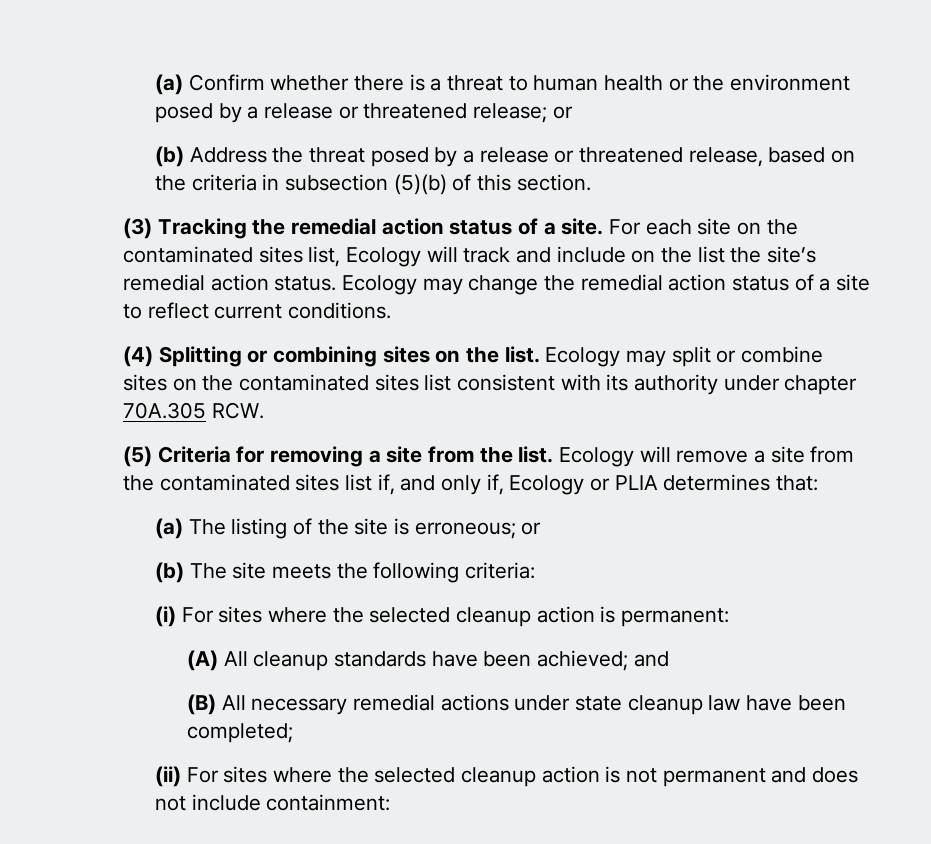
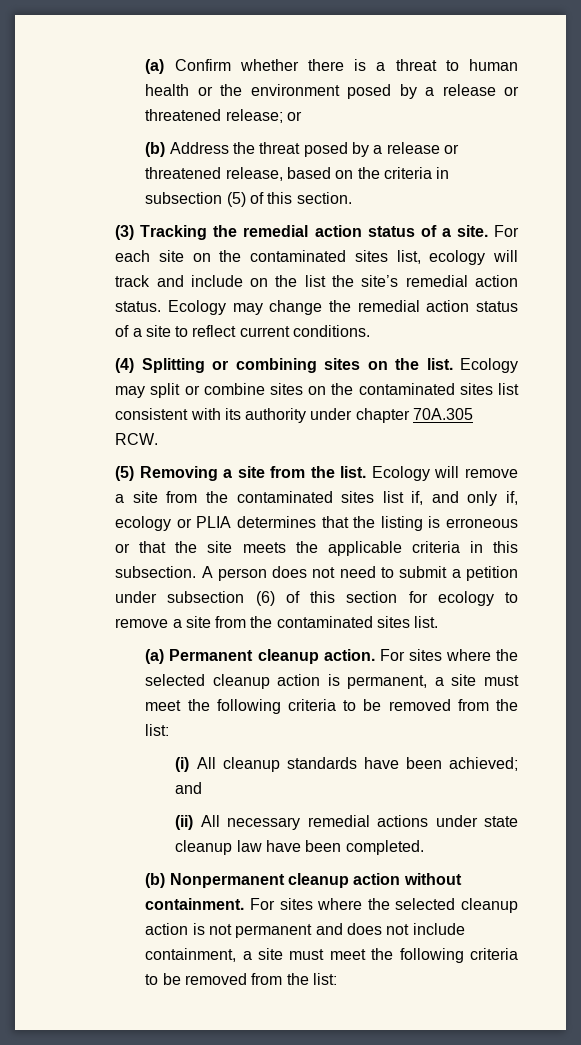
[393,174,447,195] (5)(b) -> [226,192,246,207] (5)
[346,247,422,267] Ecology -> [429,250,486,265] ecology
[157,446,364,467] Criteria for removing -> [139,466,218,481] Removing
[509,475,585,495] Ecology -> [115,516,172,531] ecology
[776,475,819,491] [155,518,542,539] [155,562,536,583] [155,606,730,627] [187,650,219,671] that: // (a) The listing of the site is erroneous; or // (b) The site meets the following criteria: // (i) For sites where the selected cleanup action is permanent: // (A) -> [321,516,519,531] [115,541,518,556] [115,566,518,581] [115,591,519,606] [115,616,439,628] [145,649,518,664] [145,674,519,689] [145,699,518,714] [145,724,170,736] [175,757,190,772] that the listing is erroneous or that the site meets the applicable criteria in this subsection. A person does not need to submit a petition under subsection (6) of this section for ecology to remove a site from the contaminated sites list. // (a) Permanent cleanup action. For sites where the selected cleanup action is permanent, a site must meet the following criteria to be removed from the list: // (i)
[187,694,217,715] (B) -> [175,815,194,830] (ii)
[187,723,294,743] [155,766,182,787] completed; // (ii) -> [345,840,424,855] [145,873,462,888] [145,898,245,910] completed. // (b) Nonpermanent cleanup action without containment.
[266,794,391,811] containment: -> [145,948,518,963] [145,973,337,985] containment, a site must meet the following criteria to be removed from the list:

